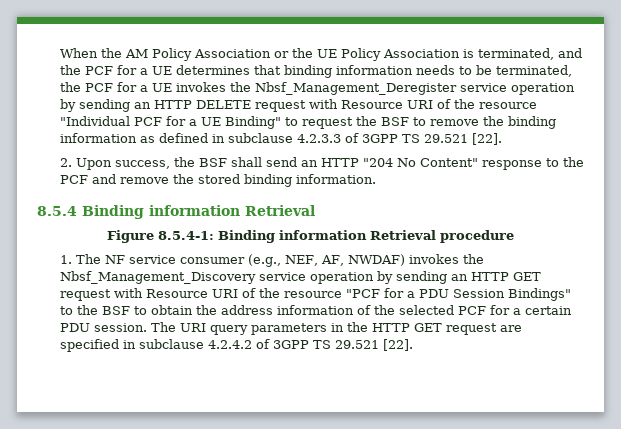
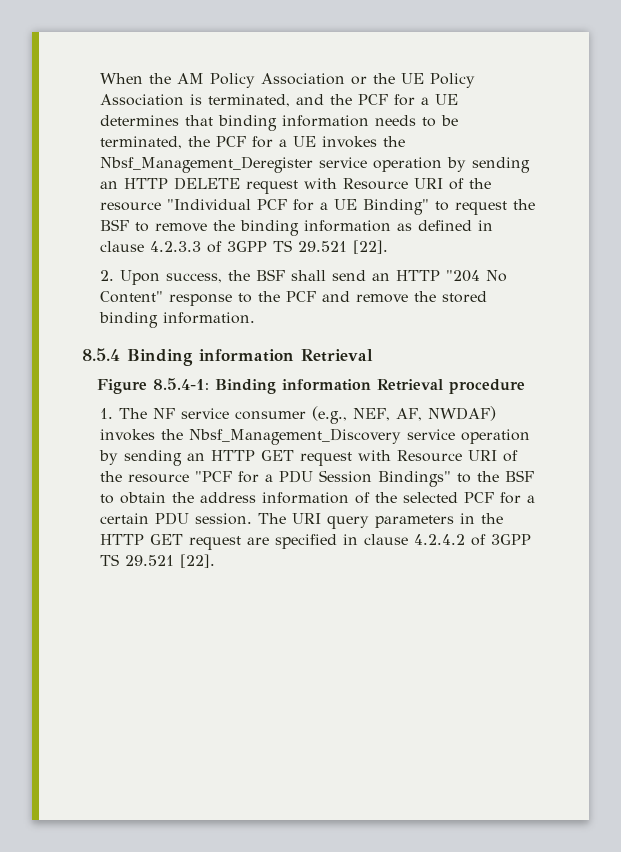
[227,133,293,143] subclause -> [99,241,144,252] clause
[138,339,204,349] subclause -> [363,534,408,545] clause

